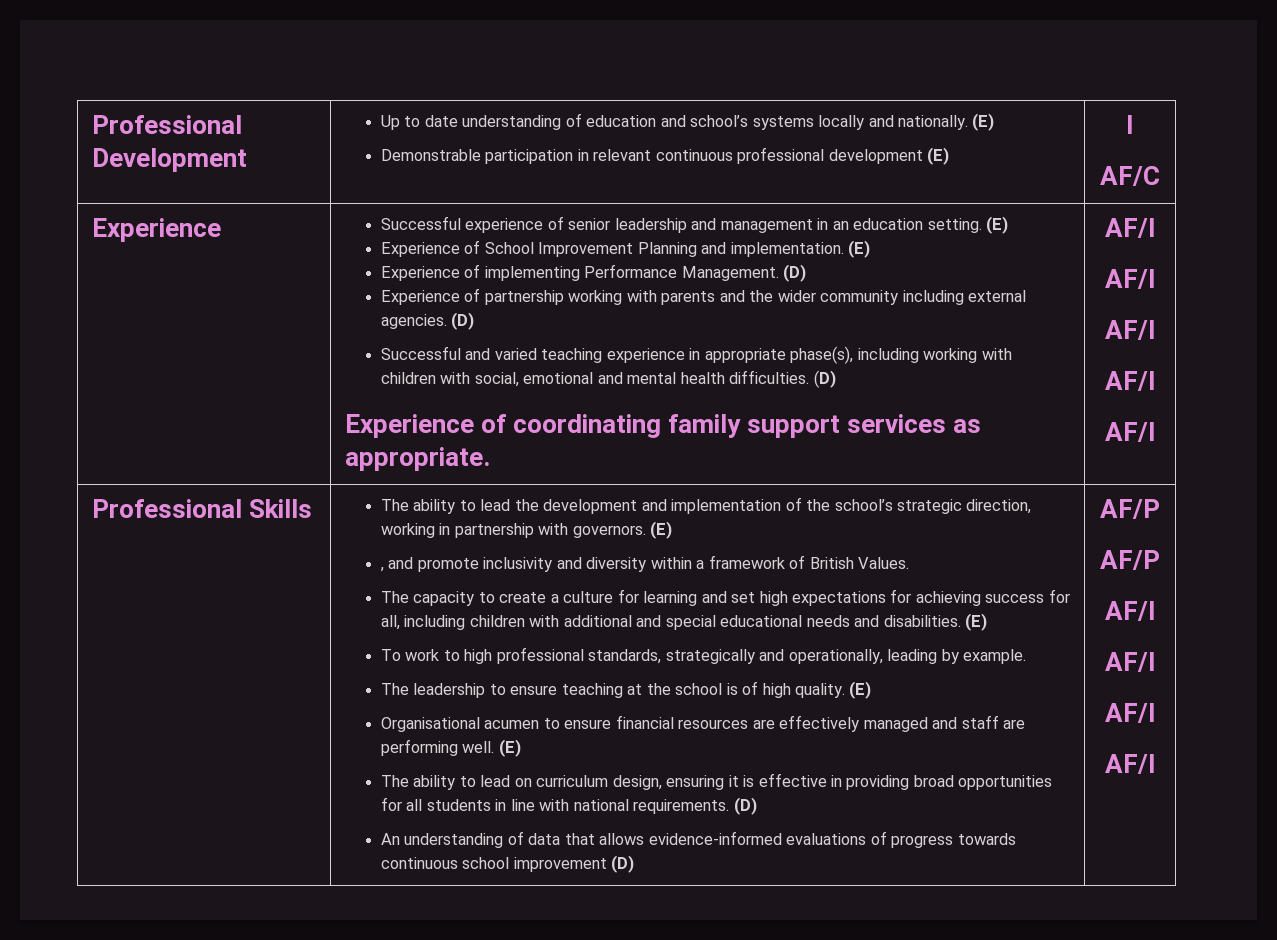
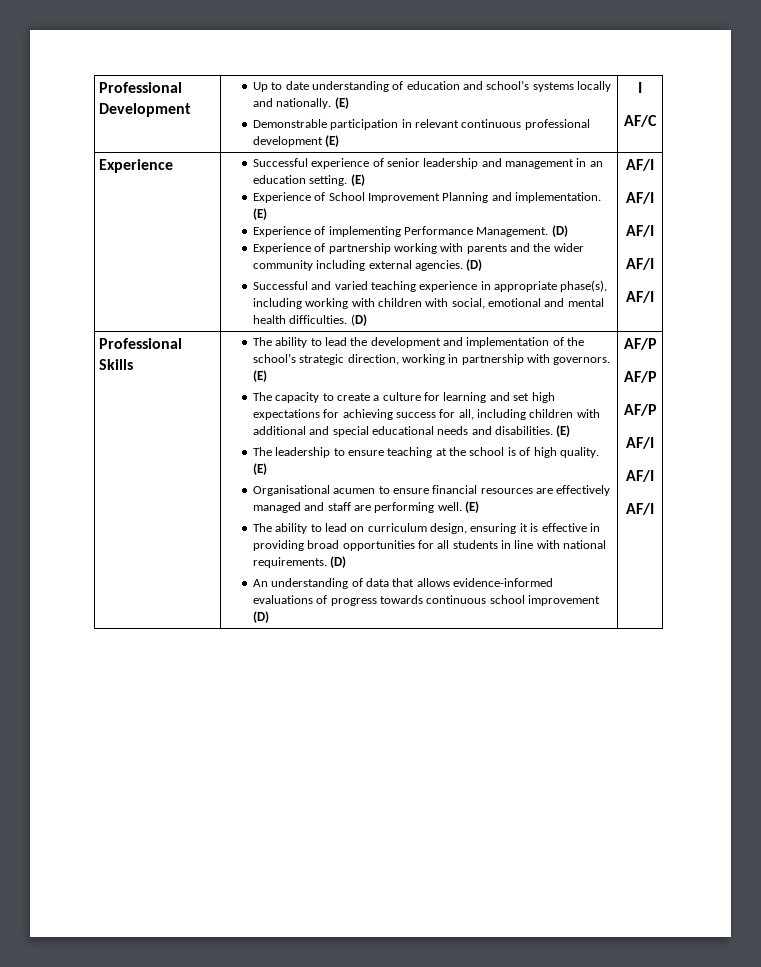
[344,414,981,438] [344,447,490,471] // Experience of coordinating family support services as appropriate. -> (367, 320) none
[380,555,910,572] // , and promote inclusivity and diversity within a framework of British Values. -> (267, 376) none
[381,647,1027,664] // To work to high professional standards, strategically and operationally, leading by example. -> (571, 431) none
[1104,601,1156,621] AF/I -> [623,404,657,416] AF/P

